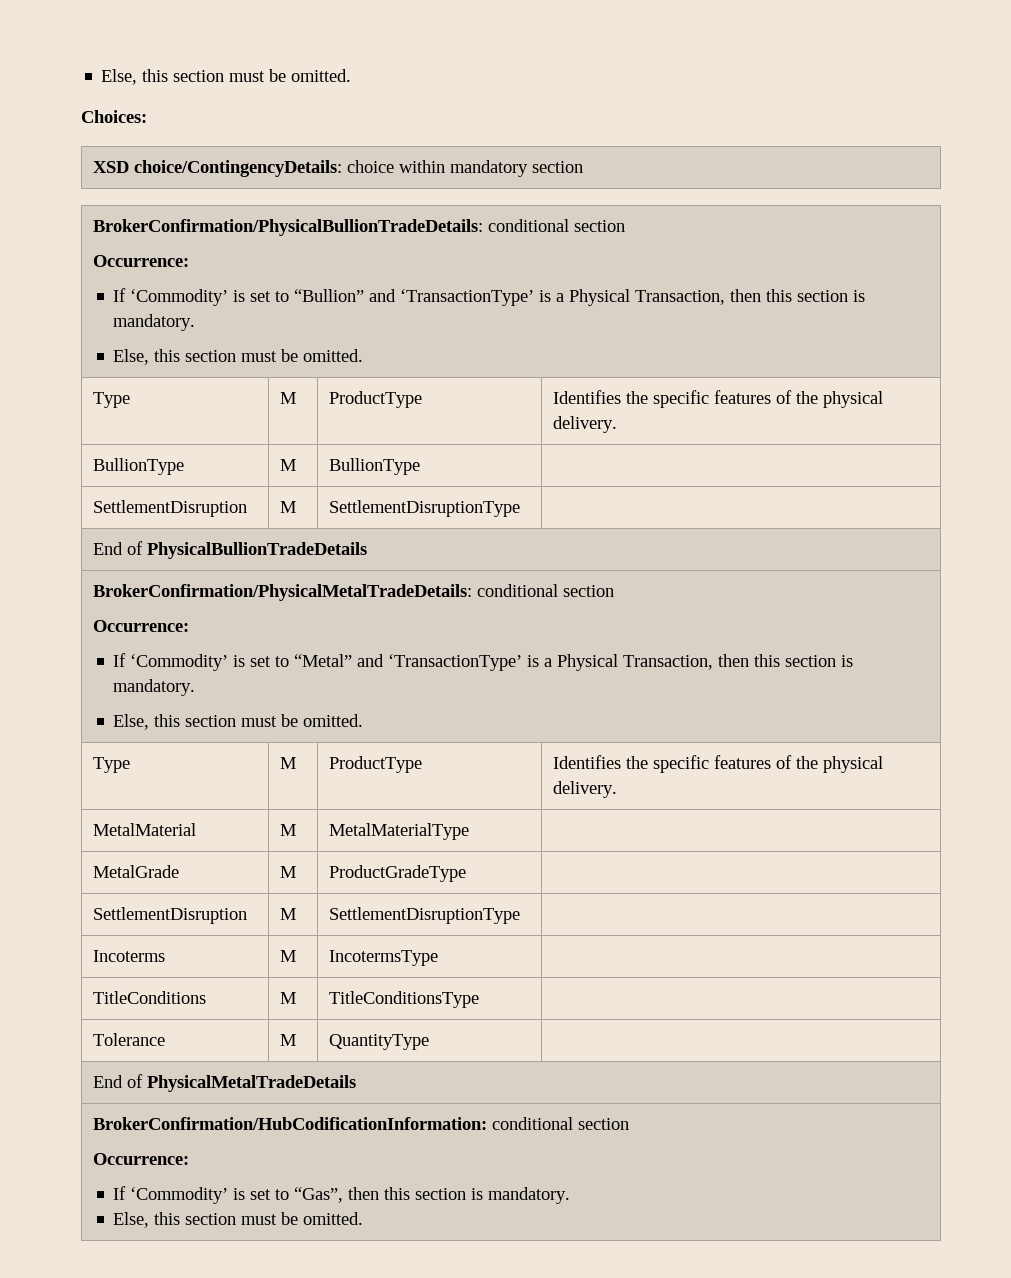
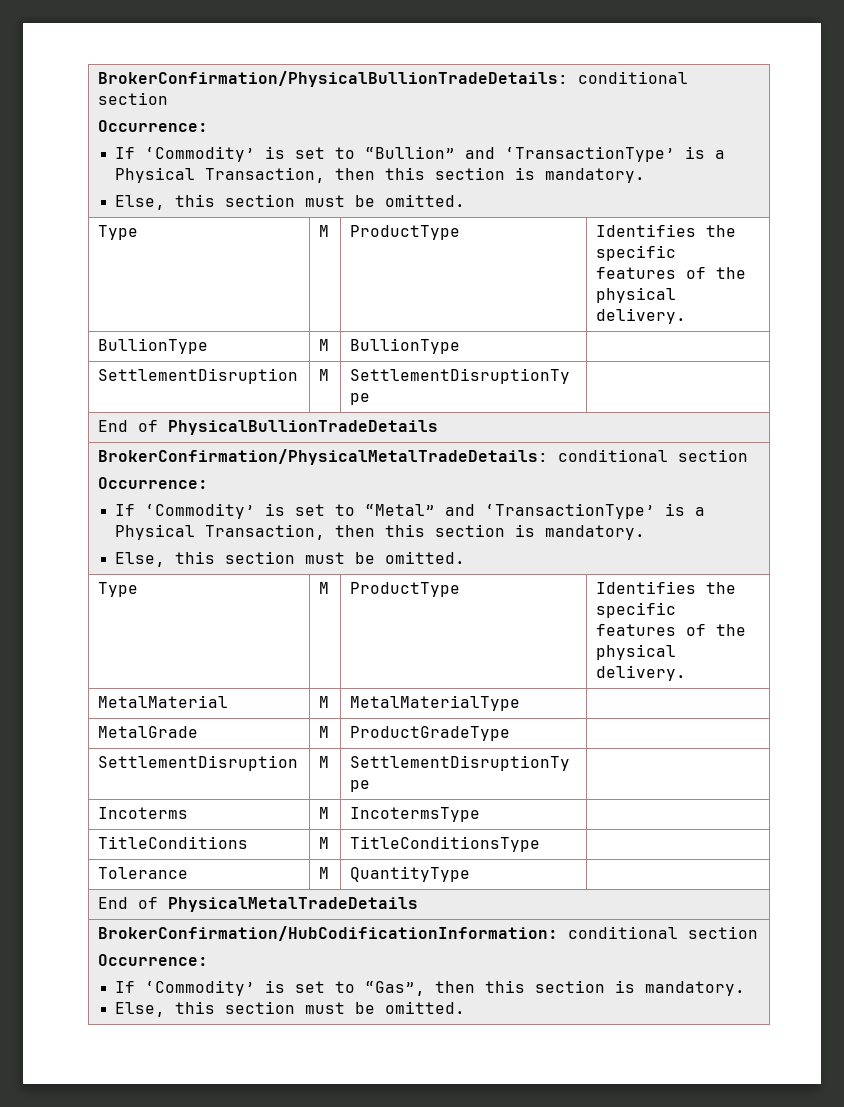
[101,69,352,85] [81,110,147,123] [92,160,583,177] Else, this section must be omitted. // Choices: // XSD choice/ContingencyDetails: choice within mandatory section // -> (97, 79) none

